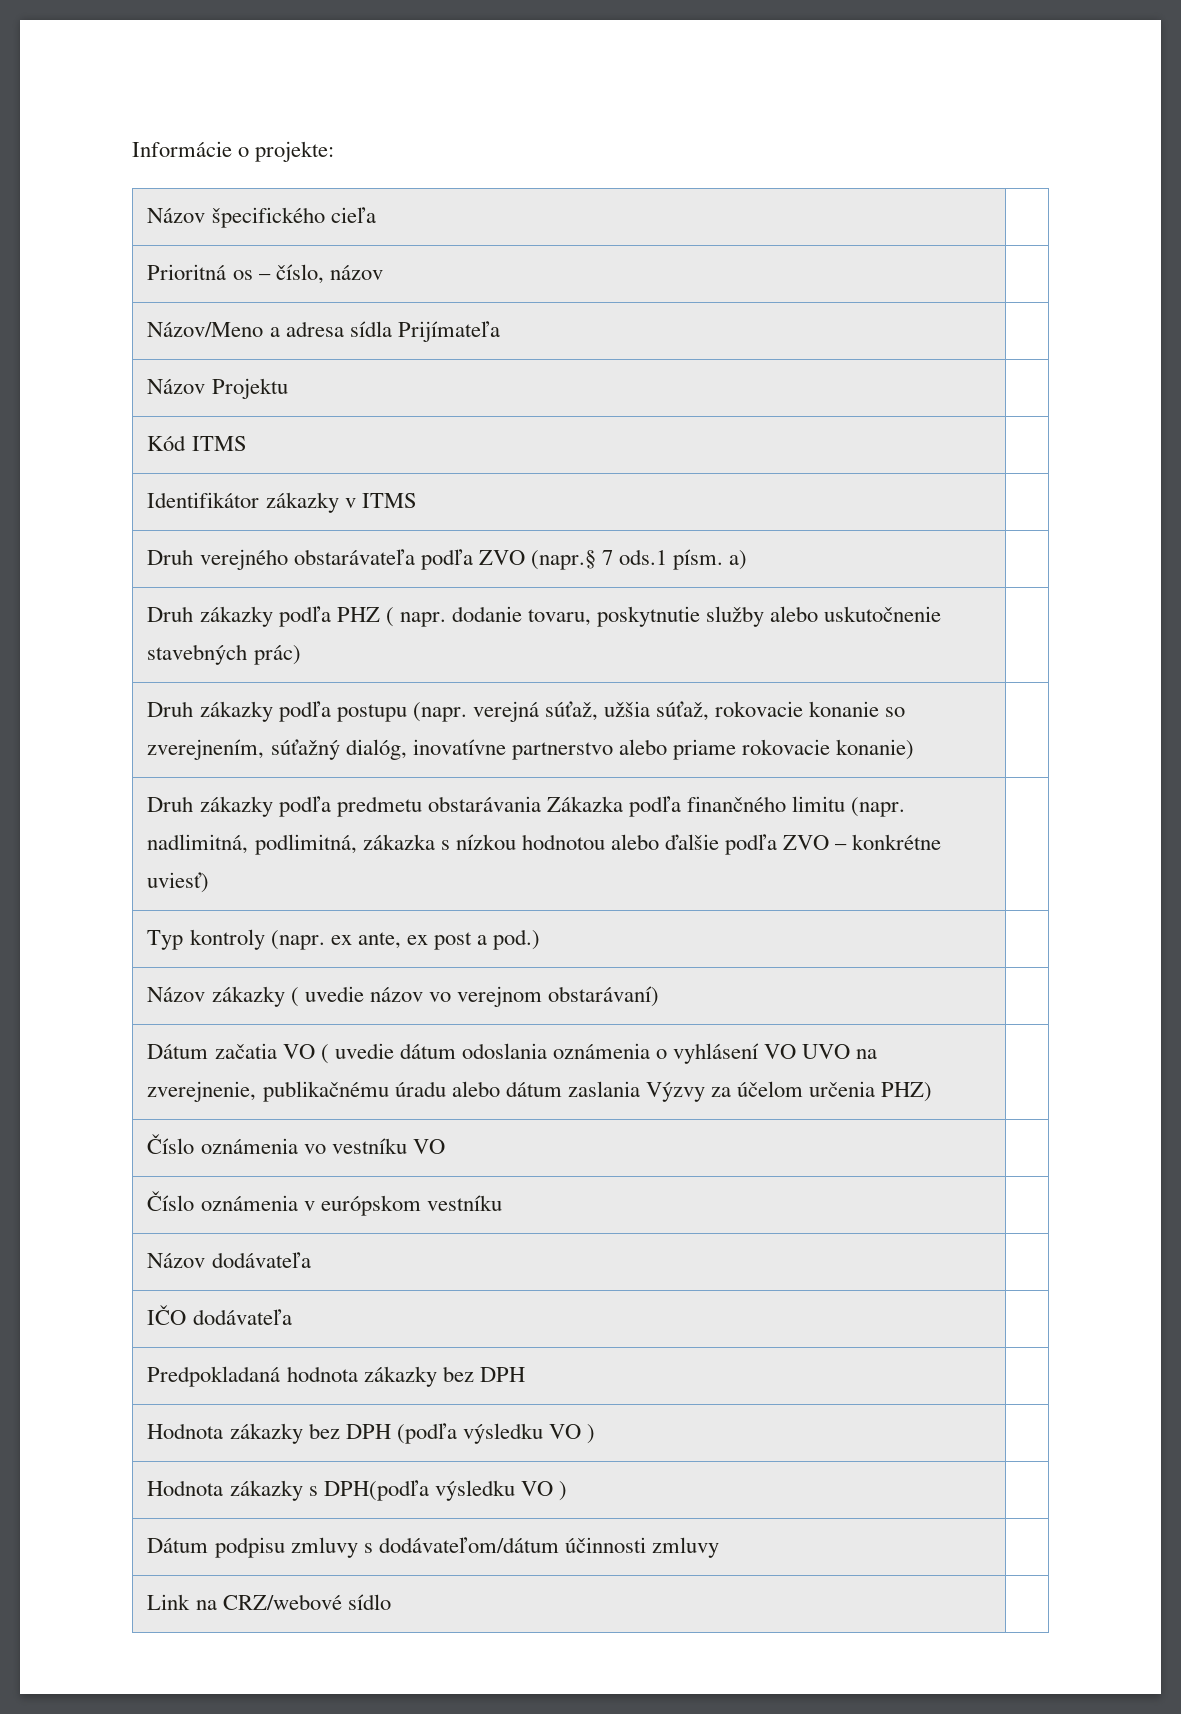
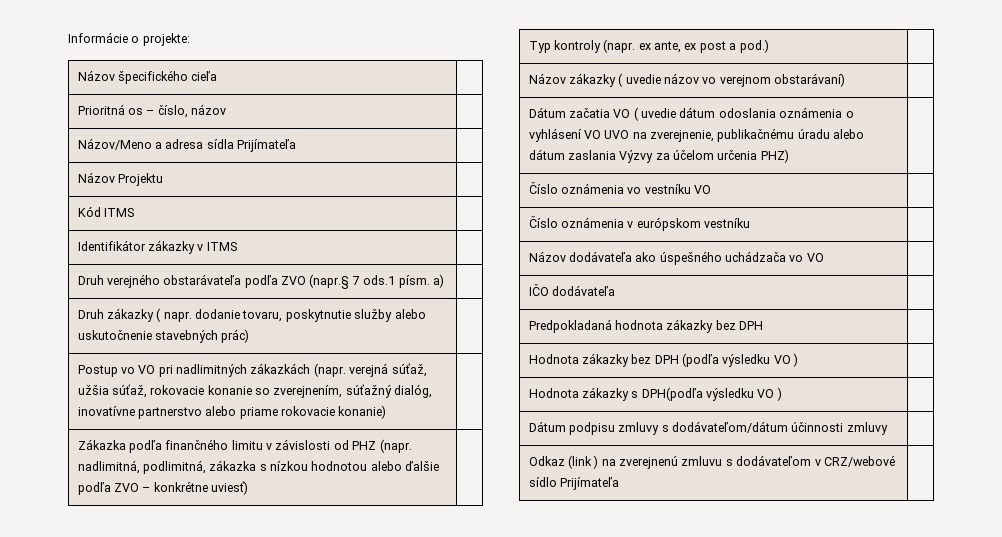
[278,606,380,627] podľa PHZ -> (154, 315) none
[147,701,407,722] Druh zákazky podľa postupu -> [77,363,311,377] Postup vo VO pri nadlimitných zákazkách
[147,796,846,817] Druh zákazky podľa predmetu obstarávania Zákazka podľa finančného limitu -> [77,439,377,453] Zákazka podľa finančného limitu v závislosti od PHZ
(311, 1260) none -> [635,251,824,265] ako úspešného uchádzača vo VO
[147,1594,217,1610] Link na -> [528,455,821,469] Odkaz (link ) na zverejnenú zmluvu s dodávateľom v
(391, 1602) none -> [559,477,619,490] Prijímateľa

